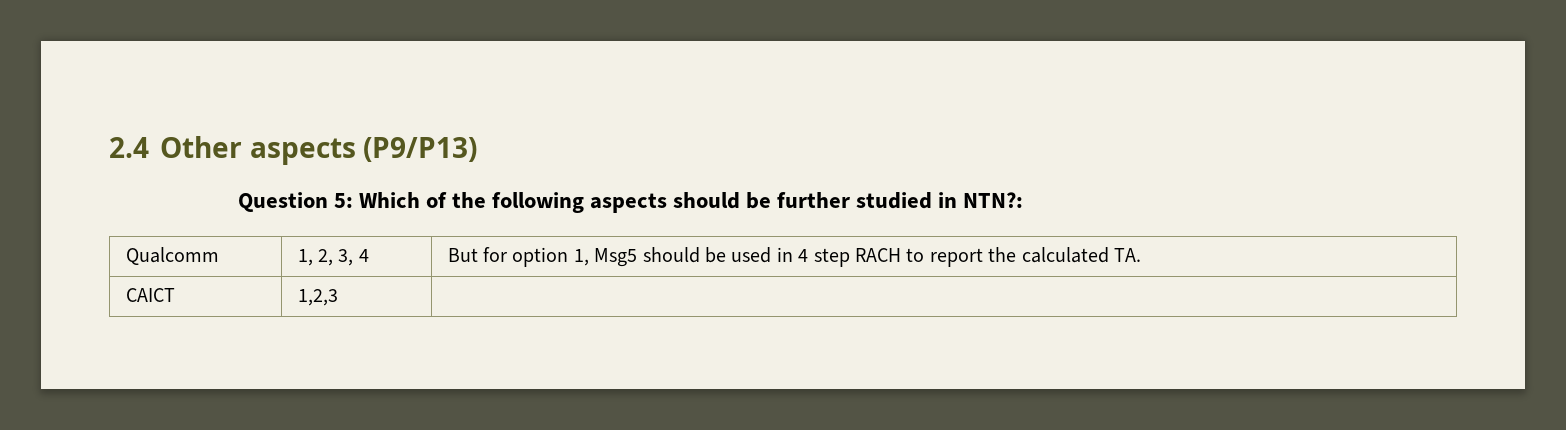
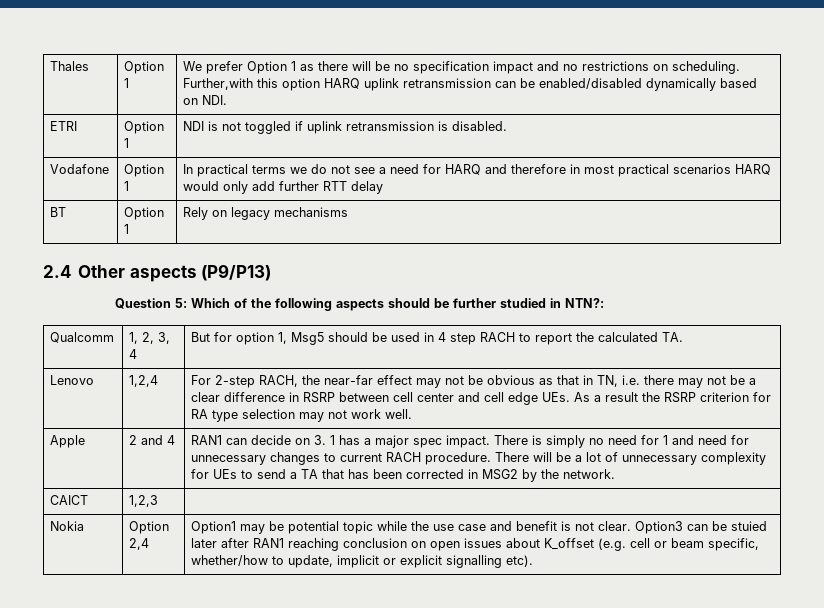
(109, 147) none -> [50,61,90,71] [124,61,165,74] [124,78,130,88] [183,61,741,74] [183,78,758,91] [183,95,228,105] [50,121,78,131] [124,121,165,134] [124,138,130,148] [183,121,508,134] [50,164,110,174] [124,164,165,177] [124,181,130,191] [183,164,772,177] [183,181,384,194] [50,207,67,217] [124,207,165,220] [124,224,130,234] [183,207,349,220] Thales | Option 1 | We prefer Option 1 as there will be no specification impact and no restrictions on scheduling. Further,with this option HARQ uplink retransmission can be enabled/disabled dynamically based on NDI. // ETRI | Option 1 | NDI is not toggled if uplink retransmission is disabled. // Vodafone | Option 1 | In practical terms we do not see a need for HARQ and therefore in most practical scenarios HARQ would only add further RTT delay // BT | Option 1 | Rely on legacy mechanisms //
[125,288,175,302] [297,289,338,306] CAICT | 1,2,3 | -> [50,375,95,385] [129,375,159,387] [191,375,757,388] [191,392,772,405] [191,409,413,422] [50,435,86,448] [129,435,176,445] [191,435,750,448] [191,452,767,465] [191,469,616,482] [50,495,89,505] [129,495,159,507] [50,521,85,531] [129,521,170,534] [129,538,150,550] [191,521,768,534] [191,538,760,551] [191,555,534,568] Lenovo | 1,2,4 | For 2-step RACH, the near-far effect may not be obvious as that in TN, i.e. there may not be a clear difference in RSRP between cell center and cell edge UEs. As a result the RSRP criterion for RA type selection may not work well. // Apple | 2 and 4 | RAN1 can decide on 3. 1 has a major spec impact. There is simply no need for 1 and need for unnecessary changes to current RACH procedure. There will be a lot of unnecessary complexity for UEs to send a TA that has been corrected in MSG2 by the network. // CAICT | 1,2,3 | // Nokia | Option 2,4 | Option1 may be potential topic while the use case and benefit is not clear. Option3 can be stuied later after RAN1 reaching conclusion on open issues about K_offset (e.g. cell or beam specific, whether/how to update, implicit or explicit signalling etc).

